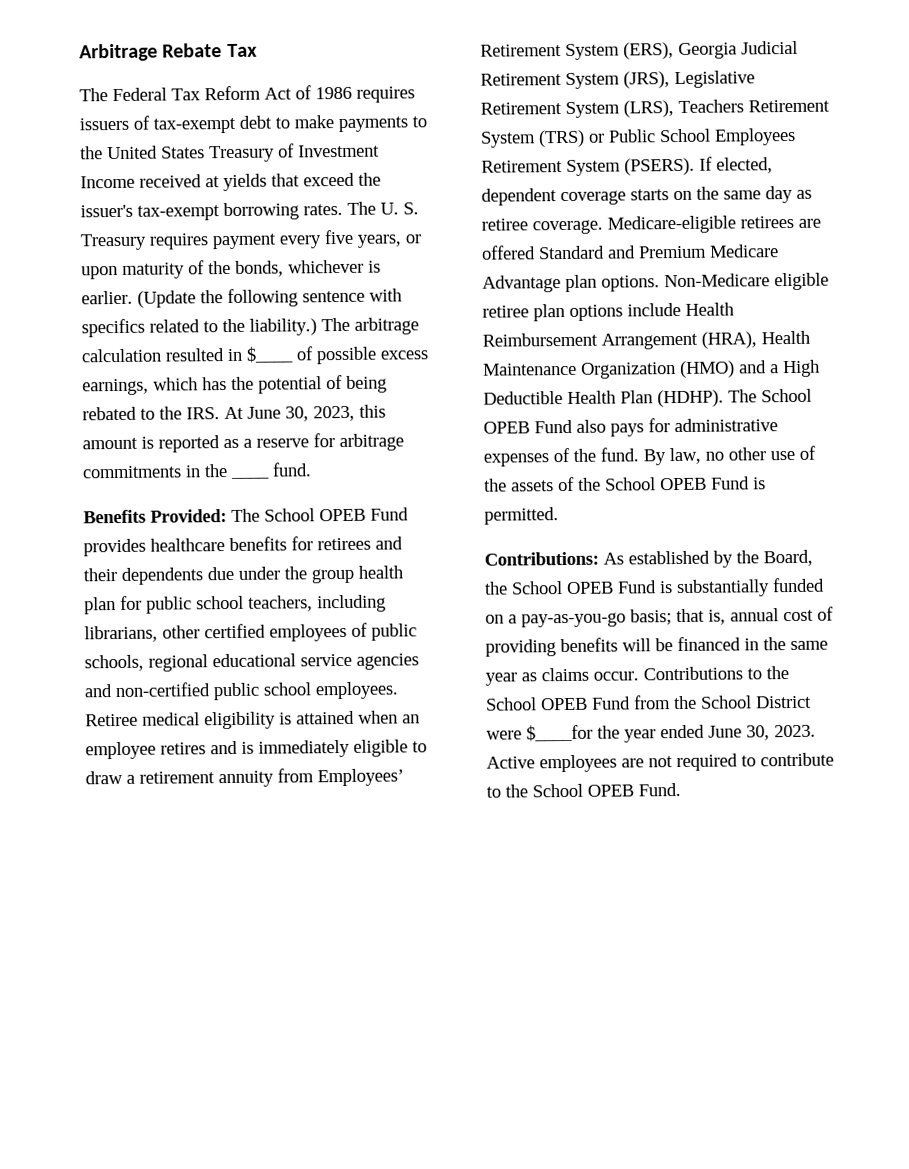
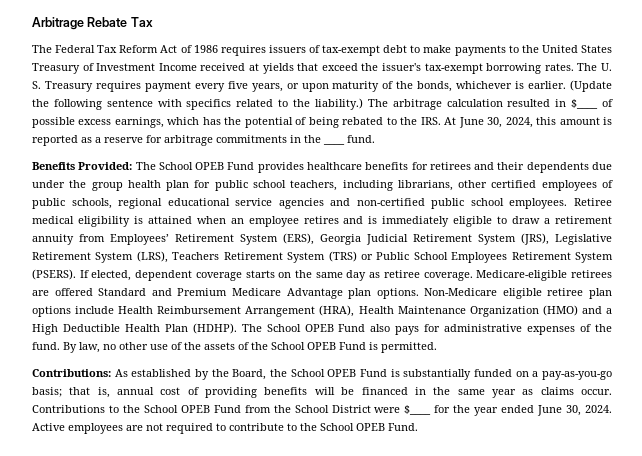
[313,405,355,422] 2023, -> [505,117,533,128] 2024,
[526,724,593,742] $____for -> [404,405,451,415] $____ for
[774,724,816,738] 2023. -> [585,405,613,413] 2024.

